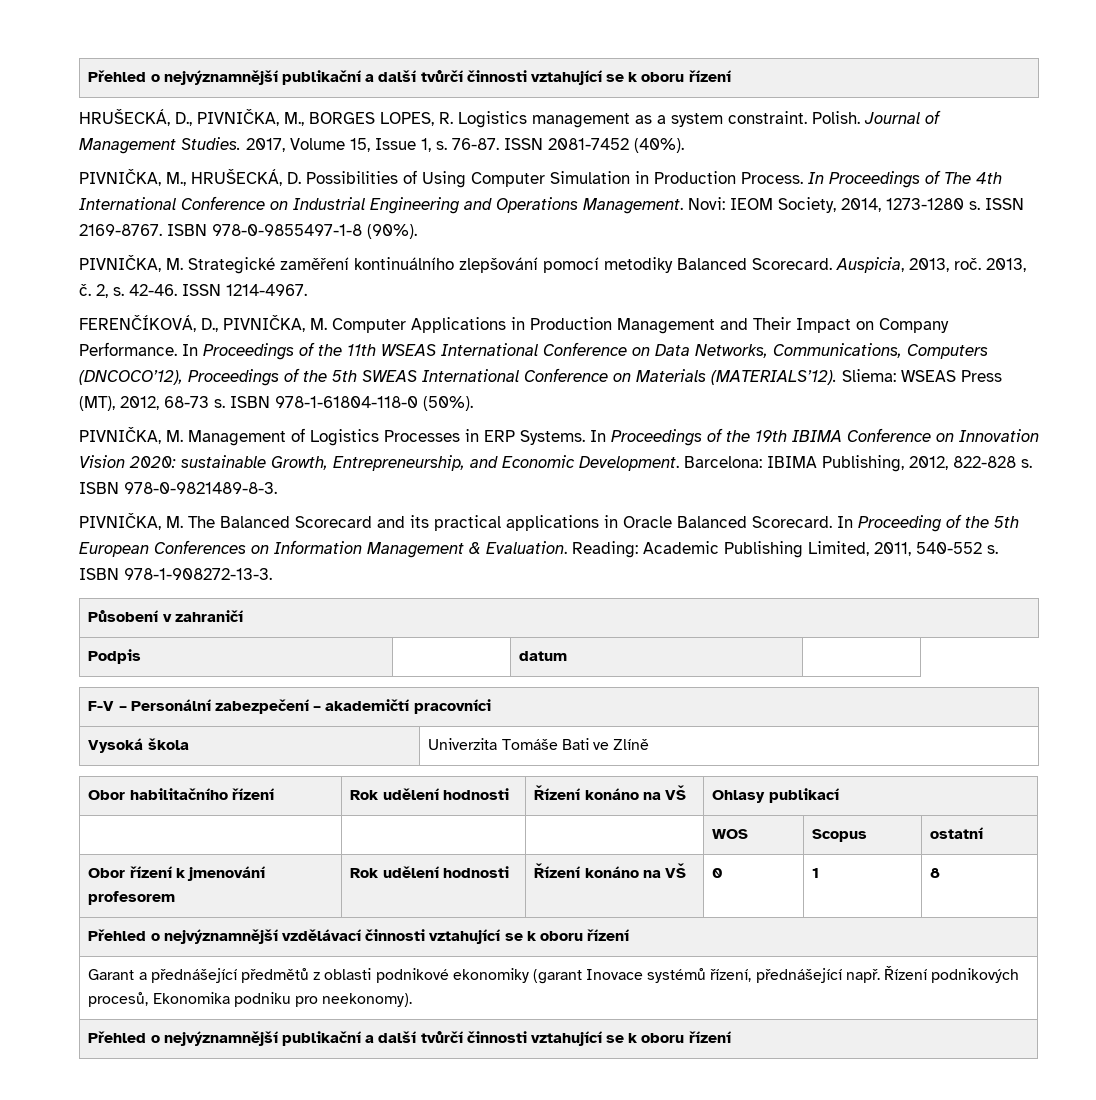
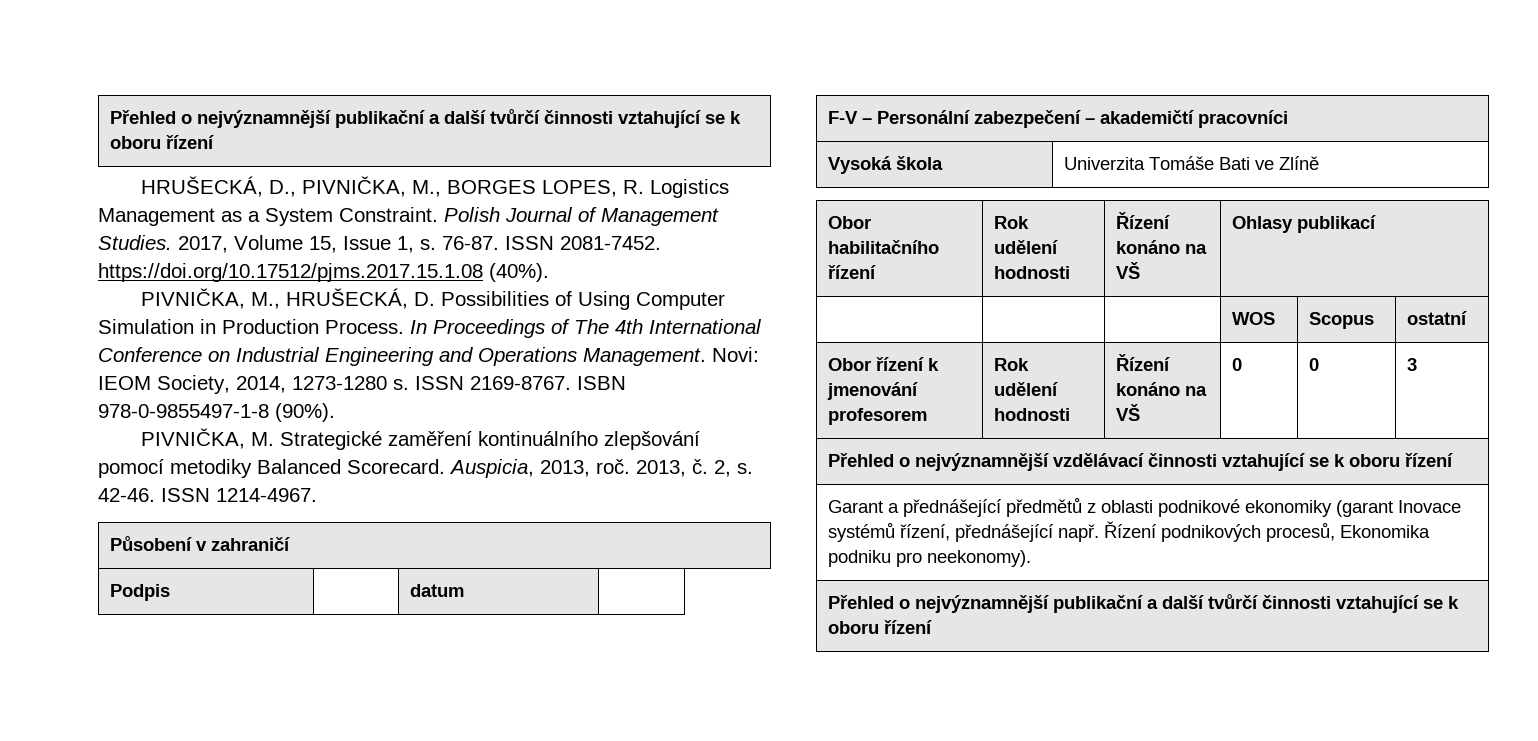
[532,113,630,128] management -> [98,208,215,226] Management
[671,111,860,127] system constraint. Polish. -> [265,207,500,226] System Constraint. Polish
[548,138,629,150] 2081-7452 -> [560,236,661,250] [98,263,483,282] 2081-7452. https://doi.org/10.17512/pjms.2017.15.1.08
[79,315,949,334] [79,342,988,360] [79,368,1002,386] [79,396,473,411] [79,427,1039,446] [79,455,1032,472] [79,482,277,494] [79,513,1019,532] [79,540,998,558] [79,568,272,580] // FERENČÍKOVÁ, D., PIVNIČKA, M. Computer Applications in Production Management and Their Impact on Company Performance. In Proceedings of the 11th WSEAS International Conference on Data Networks, Communications, Computers (DNCOCO’12), Proceedings of the 5th SWEAS International Conference on Materials (MATERIALS’12). Sliema: WSEAS Press (MT), 2012, 68-73 s. ISBN 978-1-61804-118-0 (50%). // PIVNIČKA, M. Management of Logistics Processes in ERP Systems. In Proceedings of the 19th IBIMA Conference on Innovation Vision 2020: sustainable Growth, Entrepreneurship, and Economic Development. Barcelona: IBIMA Publishing, 2012, 822-828 s. ISBN 978-0-9821489-8-3. // PIVNIČKA, M. The Balanced Scorecard and its practical applications in Oracle Balanced Scorecard. In Proceeding of the 5th European Conferences on Information Management & Evaluation. Reading: Academic Publishing Limited, 2011, 540-552 s. ISBN 978-1-908272-13-3. -> (317, 495) none
[812,868,820,878] [930,868,941,878] 1 | 8 -> [1308,358,1319,371] [1406,358,1417,371] 0 | 3

